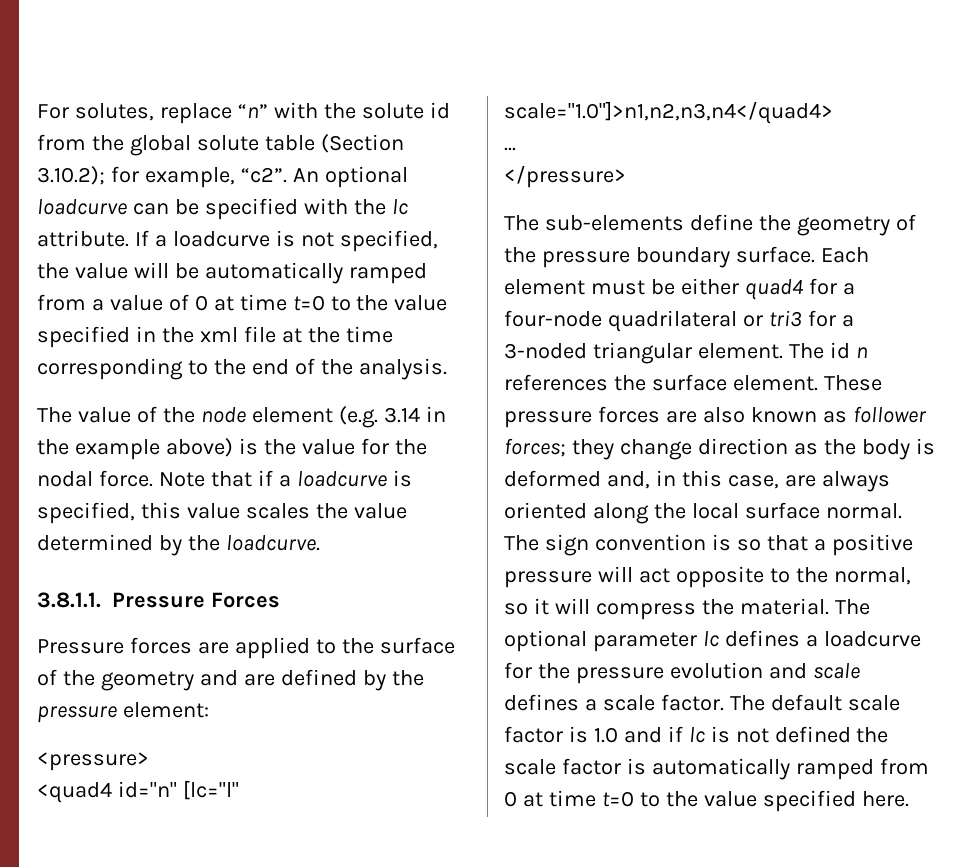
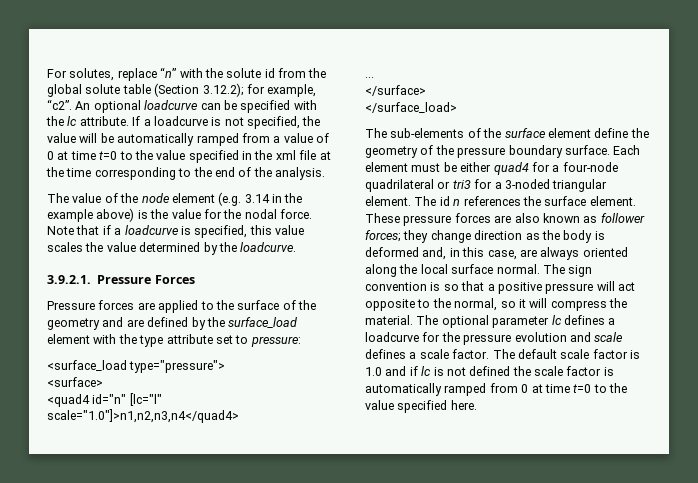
[37,166,105,185] 3.10.2); -> [202,83,244,97] 3.12.2);
[37,592,101,608] 3.8.1.1. -> [47,275,91,284] 3.9.2.1.
[37,702,209,723] [37,752,149,771] pressure element: // <pressure> -> [228,317,298,328] [47,334,301,347] [47,360,226,373] [47,377,103,387] surface_load element with the type attribute set to pressure: // <surface_load type="pressure"> // <surface>
[504,165,626,188] </pressure> -> [365,85,426,96] [365,102,457,113] </surface> // </surface_load>
(684, 223) none -> [467,128,591,138] of the surface element

